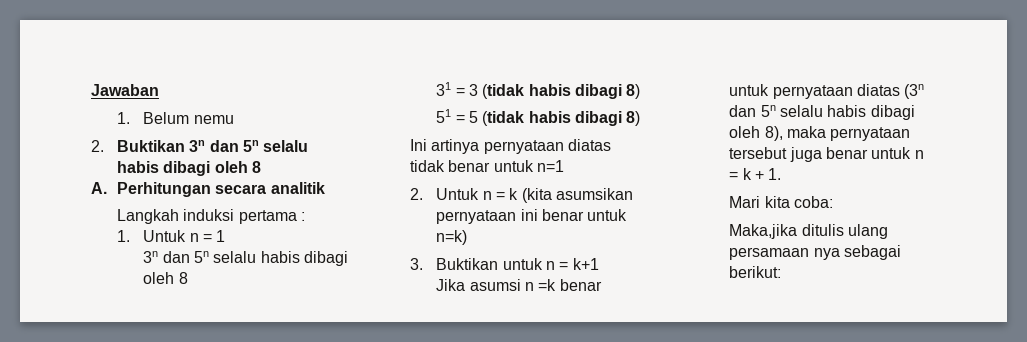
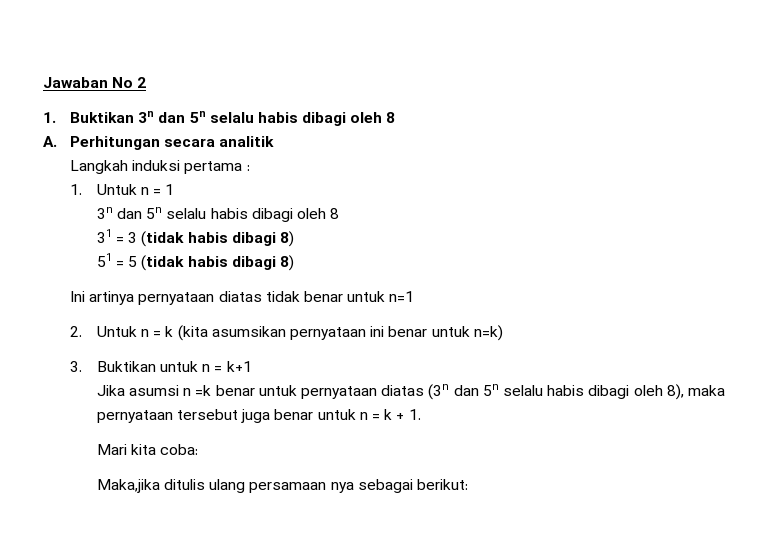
[117,112,234,124] [91,140,104,152] // 1. Belum nemu // 2. -> [112,77,147,88] [43,112,56,123] No 2 // 1.

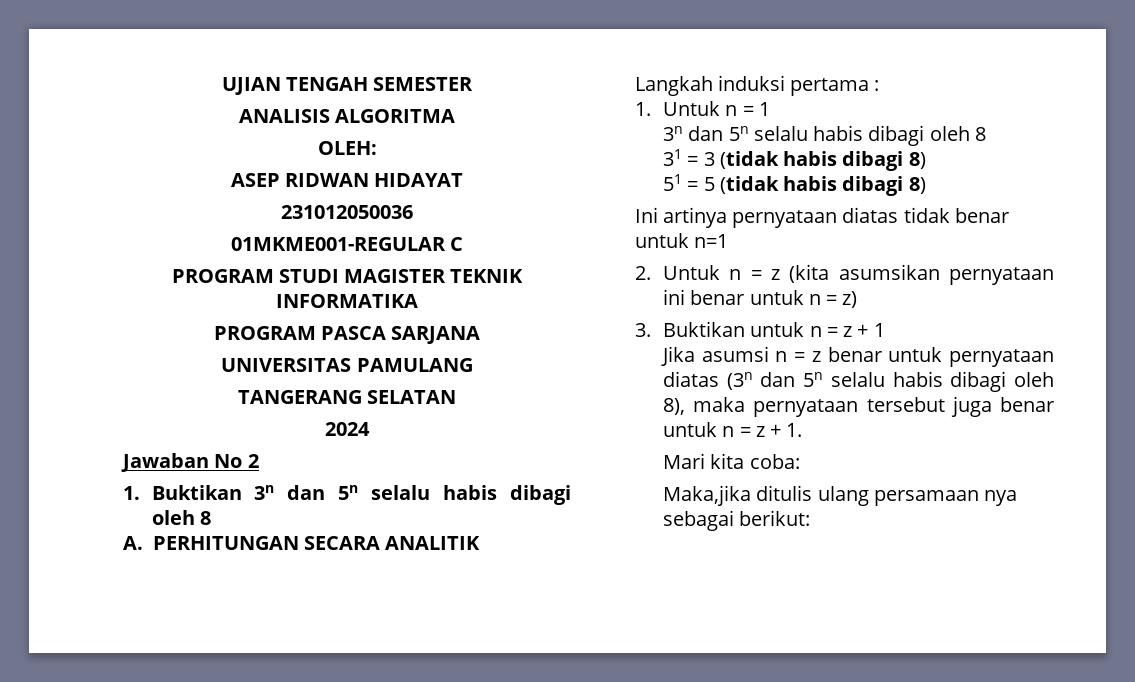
(43, 82) none -> [221,77,474,95] [238,109,456,123] [317,141,377,155] [230,173,464,187] [281,205,413,219] [230,237,464,251] [171,269,524,283] [276,294,419,308] [213,326,481,344] [221,358,473,372] [237,390,457,404] [325,422,370,436] UJIAN TENGAH SEMESTER // ANALISIS ALGORITMA // OLEH: // ASEP RIDWAN HIDAYAT // 231012050036 // 01MKME001-REGULAR C // PROGRAM STUDI MAGISTER TEKNIK INFORMATIKA // PROGRAM PASCA SARJANA // UNIVERSITAS PAMULANG // TANGERANG SELATAN // 2024 //
[69,136,275,150] Perhitungan secara analitik -> [152,536,481,550] PERHITUNGAN SECARA ANALITIK
[165,326,174,337] k -> [771,269,781,280] z
[473,325,503,341] n=k) -> [808,291,858,308] n = z)
[226,361,252,372] k+1 -> [843,323,885,337] z + 1
[195,385,212,396] =k -> [794,351,821,362] = z
[384,409,393,420] k -> [755,426,765,437] z

